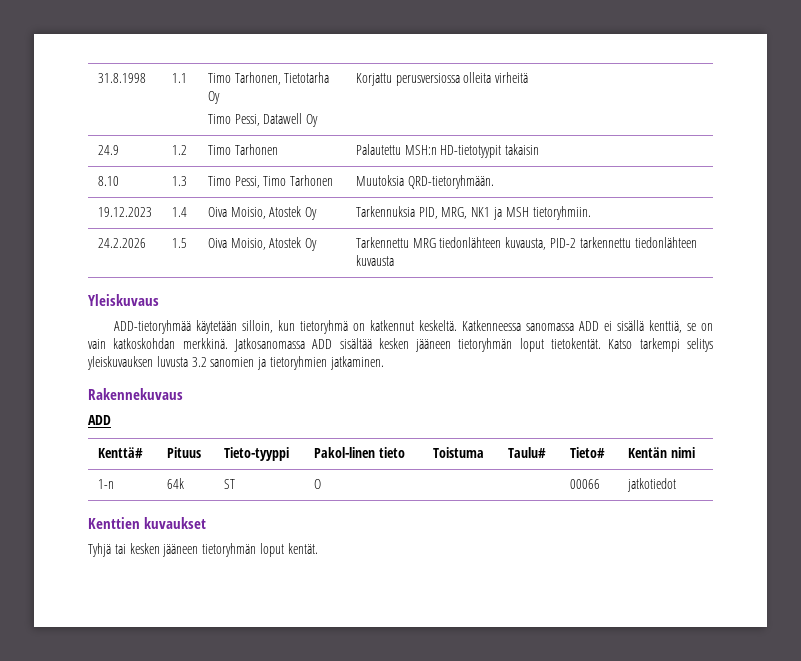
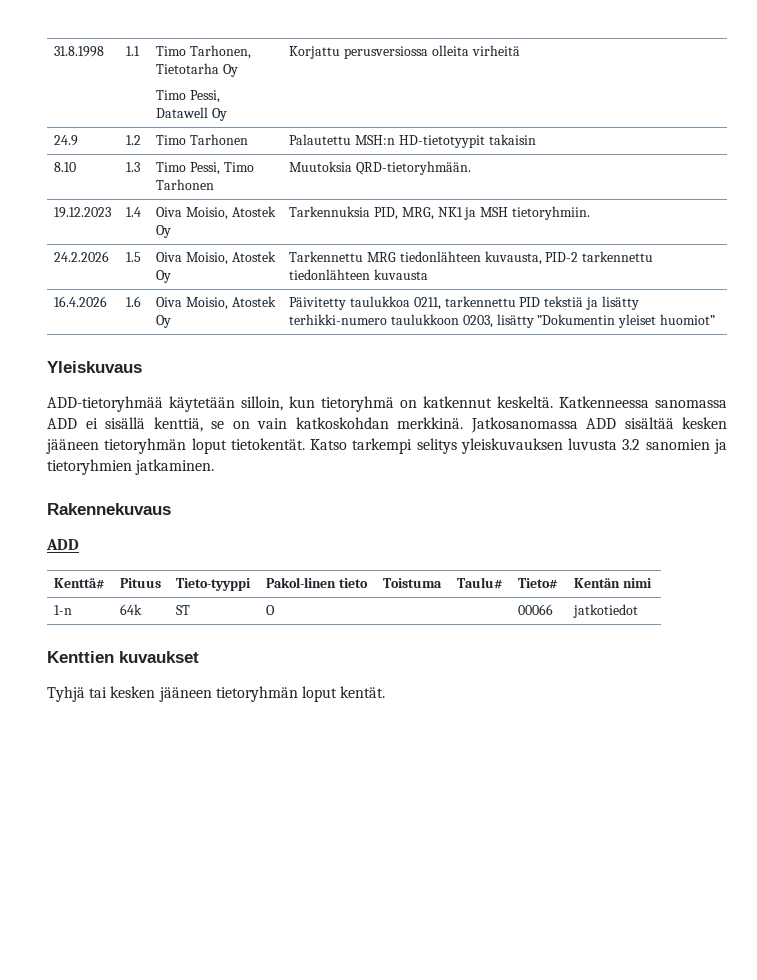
(394, 260) none -> [54,296,108,307] [126,296,142,307] [156,296,276,310] [156,315,172,328] [289,296,639,310] [289,314,715,328] // 16.4.2026 | 1.6 | Oiva Moisio, Atostek Oy | Päivitetty taulukkoa 0211, tarkennettu PID tekstiä ja lisätty terhikki-numero taulukkoon 0203, lisätty ”Dokumentin yleiset huomiot”

